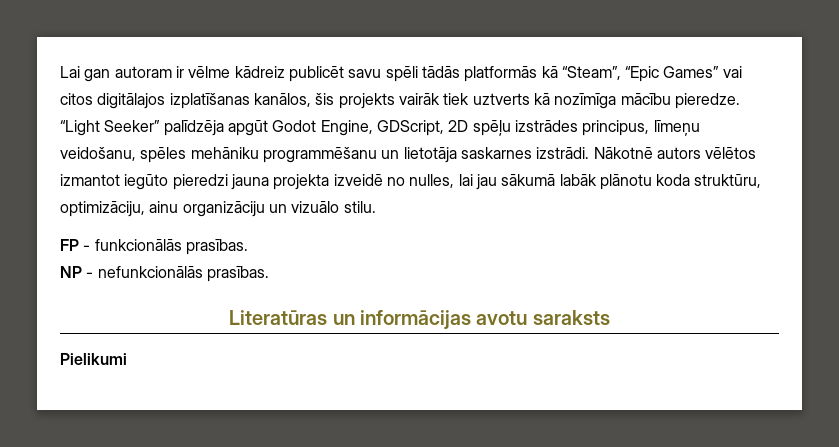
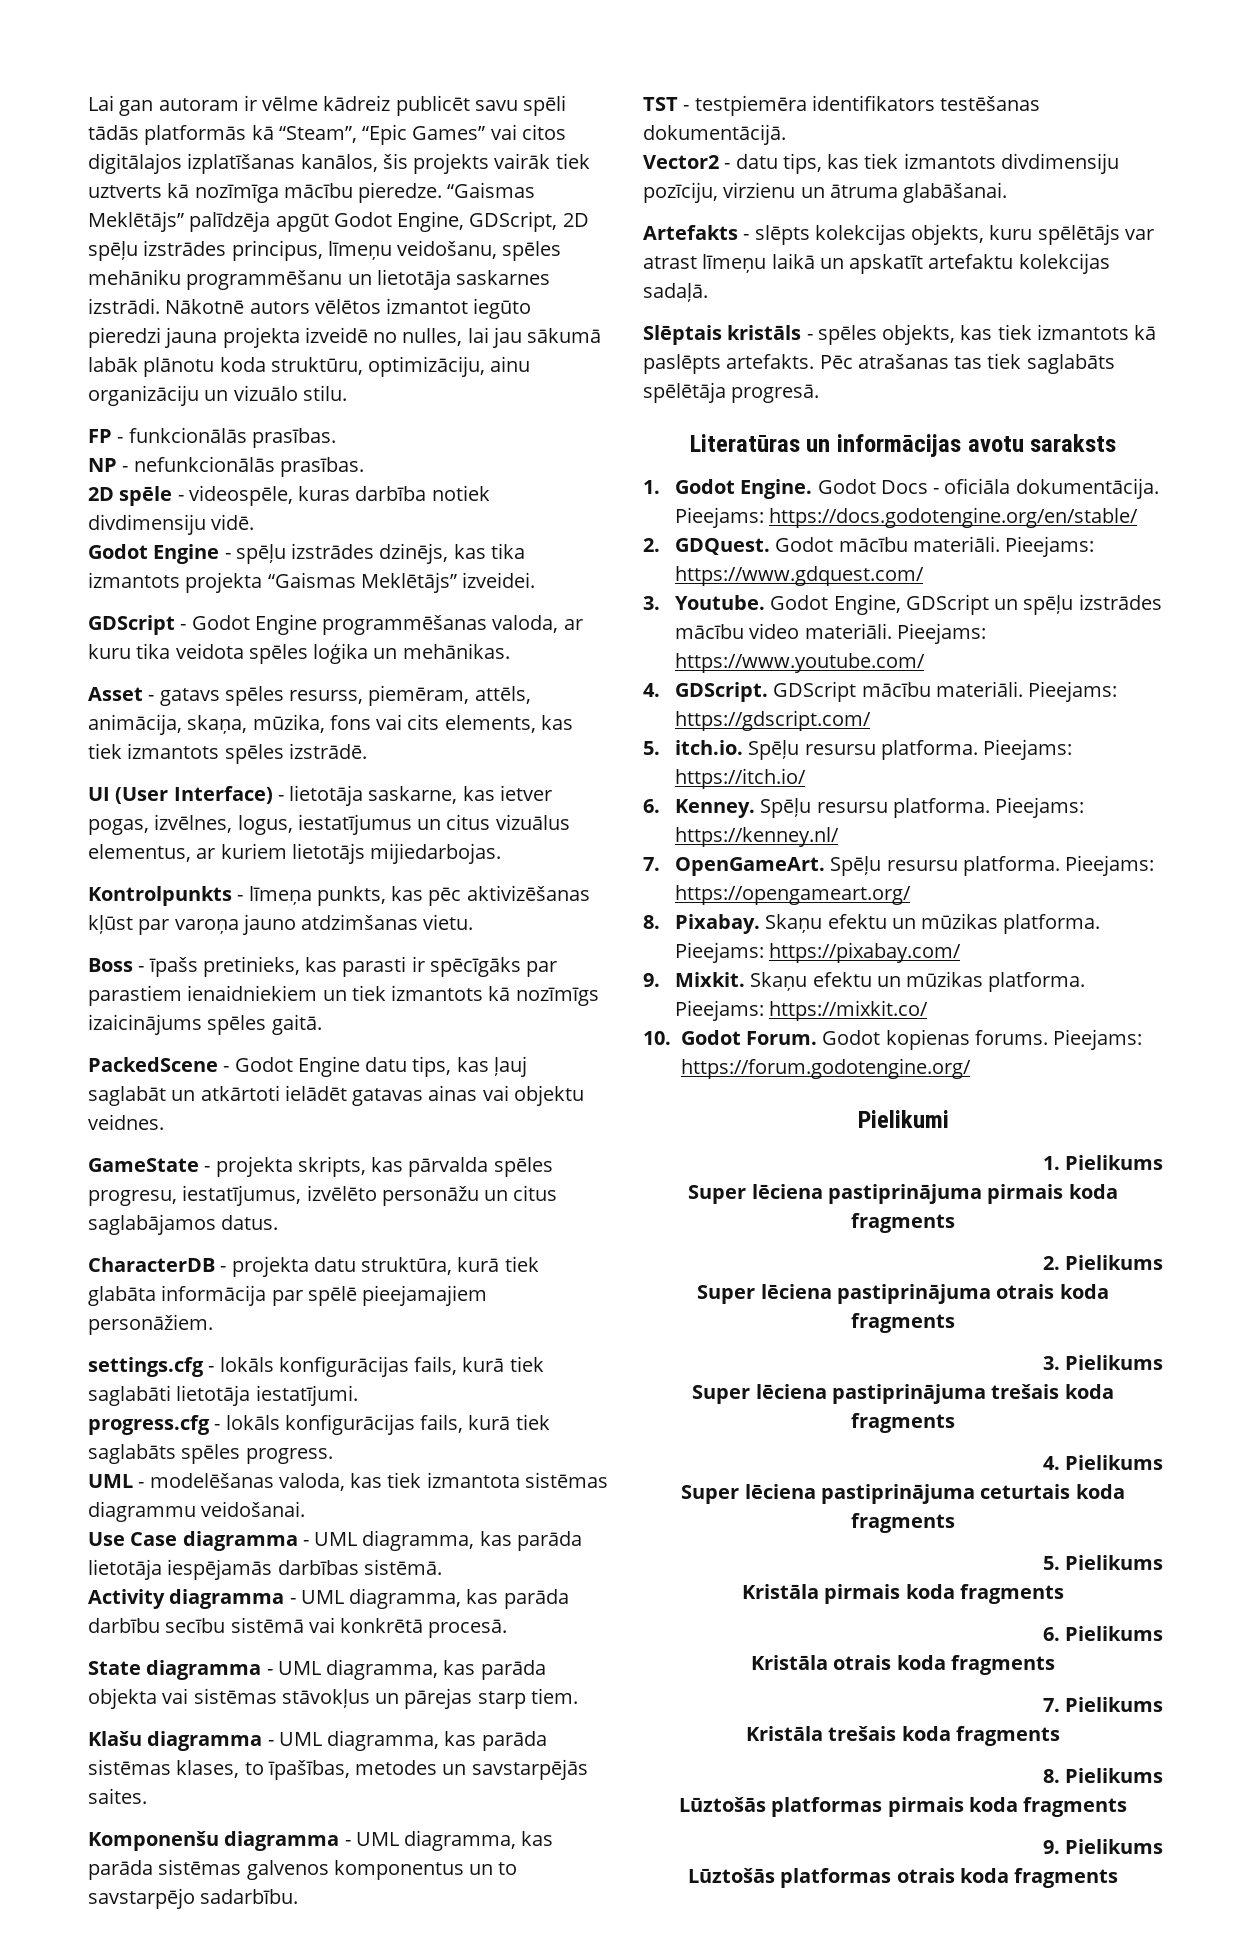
[60,120,161,136] “Light Seeker” -> [447,182,536,198] [88,211,184,232] “Gaismas Meklētājs”
(269, 274) none -> [88,485,490,506] [88,514,255,535] [88,543,525,564] [88,572,536,593] [88,614,583,635] [88,643,510,664] [88,685,531,706] [88,714,573,735] [88,743,367,764] [88,785,552,806] [88,814,570,835] [88,843,502,864] [88,885,590,906] [88,914,474,935] [88,956,558,977] [88,985,599,1006] [88,1014,322,1035] [88,1056,527,1077] [88,1085,584,1106] [88,1114,164,1130] [88,1156,553,1177] [88,1185,558,1206] [88,1214,279,1235] [88,1256,539,1277] [88,1285,488,1306] [88,1314,213,1335] [88,1356,544,1377] [88,1385,358,1406] [88,1414,550,1435] [88,1444,333,1464] [88,1472,608,1491] [88,1501,306,1522] [88,1530,582,1551] [88,1559,442,1580] [88,1588,569,1609] [88,1617,508,1638] [88,1659,546,1680] [88,1688,578,1709] [88,1730,547,1751] [88,1759,588,1780] [88,1788,147,1804] [88,1830,554,1851] [88,1859,518,1880] [88,1888,299,1909] [643,95,1041,116] [643,124,786,145] [643,153,1119,174] [643,182,1008,203] [643,224,1154,245] [643,253,1110,274] [643,283,708,302] [643,324,1157,345] [643,353,1115,374] [643,382,820,403] // 2D spēle - videospēle, kuras darbība notiek divdimensiju vidē. // Godot Engine - spēļu izstrādes dzinējs, kas tika izmantots projekta “Gaismas Meklētājs” izveidei. // GDScript - Godot Engine programmēšanas valoda, ar kuru tika veidota spēles loģika un mehānikas. // Asset - gatavs spēles resurss, piemēram, attēls, animācija, skaņa, mūzika, fons vai cits elements, kas tiek izmantots spēles izstrādē. // UI (User Interface) - lietotāja saskarne, kas ietver pogas, izvēlnes, logus, iestatījumus un citus vizuālus elementus, ar kuriem lietotājs mijiedarbojas. // Kontrolpunkts - līmeņa punkts, kas pēc aktivizēšanas kļūst par varoņa jauno atdzimšanas vietu. // Boss - īpašs pretinieks, kas parasti ir spēcīgāks par parastiem ienaidniekiem un tiek izmantots kā nozīmīgs izaicinājums spēles gaitā. // PackedScene - Godot Engine datu tips, kas ļauj saglabāt un atkārtoti ielādēt gatavas ainas vai objektu veidnes. // GameState - projekta skripts, kas pārvalda spēles progresu, iestatījumus, izvēlēto personāžu un citus saglabājamos datus. // CharacterDB - projekta datu struktūra, kurā tiek glabāta informācija par spēlē pieejamajiem personāžiem. // settings.cfg - lokāls konfigurācijas fails, kurā tiek saglabāti lietotāja iestatījumi. // progress.cfg - lokāls konfigurācijas fails, kurā tiek saglabāts spēles progress. // UML - modelēšanas valoda, kas tiek izmantota sistēmas diagrammu veidošanai. // Use Case diagramma - UML diagramma, kas parāda lietotāja iespējamās darbības sistēmā. // Activity diagramma - UML diagramma, kas parāda darbību secību sistēmā vai konkrētā procesā. // State diagramma - UML diagramma, kas parāda objekta vai sistēmas stāvokļus un pārejas starp tiem. // Klašu diagramma - UML diagramma, kas parāda sistēmas klases, to īpašības, metodes un savstarpējās saites. // Komponenšu diagramma - UML diagramma, kas parāda sistēmas galvenos komponentus un to savstarpējo sadarbību. // TST - testpiemēra identifikators testēšanas dokumentācijā. // Vector2 - datu tips, kas tiek izmantots divdimensiju pozīciju, virzienu un ātruma glabāšanai. // Artefakts - slēpts kolekcijas objekts, kuru spēlētājs var atrast līmeņu laikā un apskatīt artefaktu kolekcijas sadaļā. // Slēptais kristāls - spēles objekts, kas tiek izmantots kā paslēpts artefakts. Pēc atrašanas tas tiek saglabāts spēlētāja progresā.
[60,353,127,365] Pielikumi -> [643,478,1159,499] [675,507,1139,528] [643,536,1095,557] [675,566,925,586] [643,594,1162,615] [675,623,986,644] [675,653,926,673] [643,681,1118,702] [675,710,872,731] [643,739,1073,760] [675,768,807,789] [643,797,1085,818] [675,827,840,847] [643,855,1155,876] [675,885,912,905] [643,913,1101,934] [675,942,962,963] [643,971,1086,992] [675,1000,929,1021] [643,1029,1143,1050] [680,1058,971,1079] [857,1110,949,1128] [1042,1155,1163,1170] [688,1184,1118,1204] [851,1213,955,1233] [1042,1255,1163,1270] [697,1284,1109,1304] [851,1313,955,1333] [1042,1355,1163,1370] [692,1384,1114,1404] [851,1413,955,1433] [1042,1455,1163,1470] [681,1484,1125,1504] [851,1513,955,1533] [1042,1555,1163,1570] [742,1584,1064,1604] [1042,1626,1163,1641] [751,1655,1055,1675] [1042,1697,1163,1712] [746,1726,1060,1746] [1042,1768,1163,1783] [678,1797,1128,1817] [1042,1839,1163,1854] [687,1868,1119,1888] 1. Godot Engine. Godot Docs - oficiāla dokumentācija. Pieejams: https://docs.godotengine.org/en/stable/ // 2. GDQuest. Godot mācību materiāli. Pieejams: https://www.gdquest.com/ // 3. Youtube. Godot Engine, GDScript un spēļu izstrādes mācību video materiāli. Pieejams: https://www.youtube.com/ // 4. GDScript. GDScript mācību materiāli. Pieejams: https://gdscript.com/ // 5. itch.io. Spēļu resursu platforma. Pieejams: https://itch.io/ // 6. Kenney. Spēļu resursu platforma. Pieejams: https://kenney.nl/ // 7. OpenGameArt. Spēļu resursu platforma. Pieejams: https://opengameart.org/ // 8. Pixabay. Skaņu efektu un mūzikas platforma. Pieejams: https://pixabay.com/ // 9. Mixkit. Skaņu efektu un mūzikas platforma. Pieejams: https://mixkit.co/ // 10. Godot Forum. Godot kopienas forums. Pieejams: https://forum.godotengine.org/ // Pielikumi // 1. Pielikums // Super lēciena pastiprinājuma pirmais koda fragments // 2. Pielikums // Super lēciena pastiprinājuma otrais koda fragments // 3. Pielikums // Super lēciena pastiprinājuma trešais koda fragments // 4. Pielikums // Super lēciena pastiprinājuma ceturtais koda fragments // 5. Pielikums // Kristāla pirmais koda fragments // 6. Pielikums // Kristāla otrais koda fragments // 7. Pielikums // Kristāla trešais koda fragments // 8. Pielikums // Lūztošās platformas pirmais koda fragments // 9. Pielikums // Lūztošās platformas otrais koda fragments

